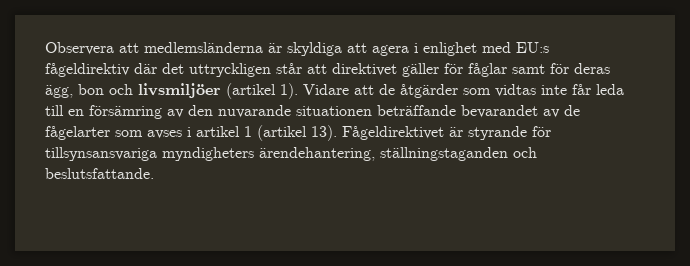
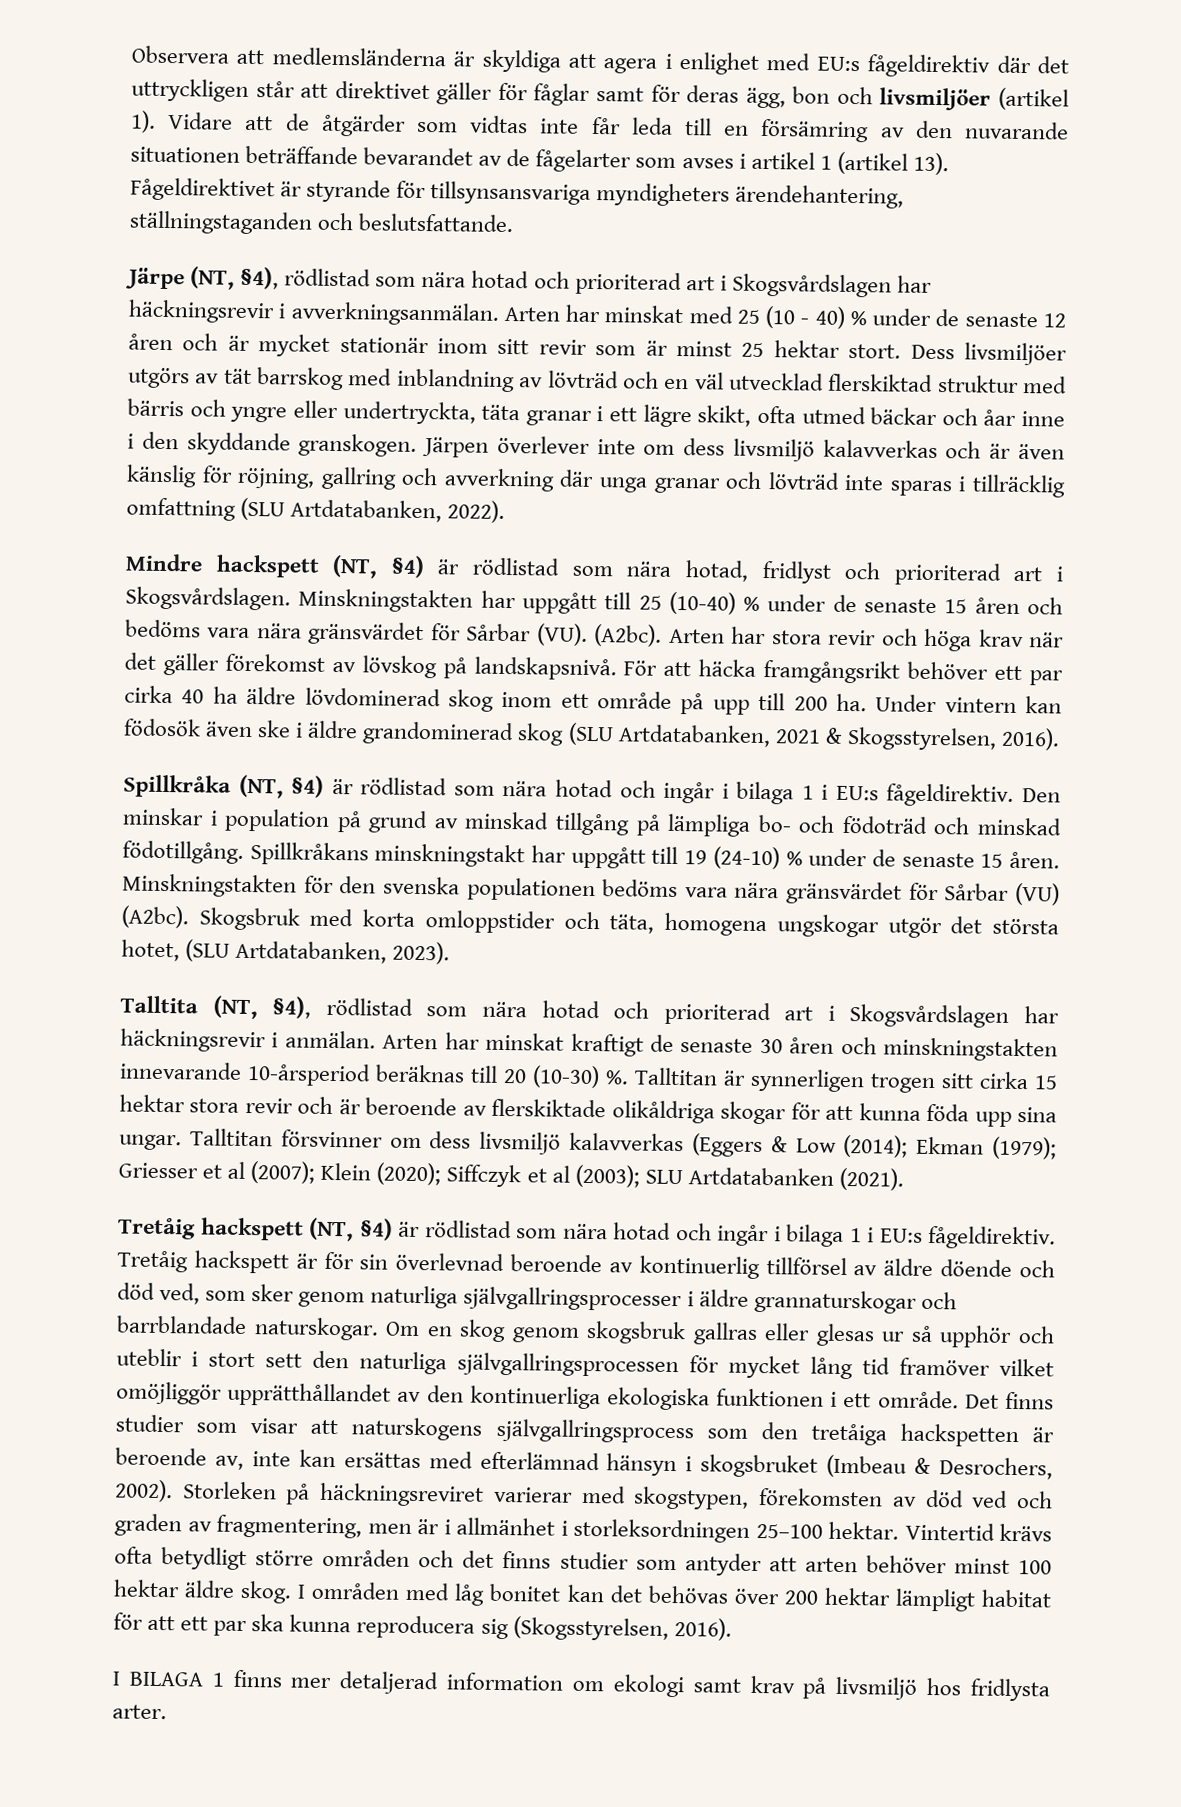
(154, 173) none -> [125,266,932,298] [128,299,1066,329] [128,333,1067,366] [128,367,1067,394] [127,398,1065,428] [127,431,1065,462] [126,464,1066,498] [126,497,506,523] [125,553,1064,586] [125,586,1063,615] [125,619,1064,652] [124,652,1063,686] [124,685,1062,715] [123,718,1060,751] [123,774,1061,807] [122,807,1062,837] [122,840,1061,870] [122,873,1060,906] [121,905,1059,939] [121,939,451,965] [120,995,1059,1028] [120,1028,1058,1062] [119,1061,1058,1094] [119,1094,1058,1127] [119,1128,1058,1160] [118,1161,904,1191] [118,1217,1056,1250] [117,1250,1055,1280] [117,1282,957,1314] [116,1315,1055,1348] [116,1348,1054,1380] [116,1381,1054,1411] [115,1414,1054,1448] [115,1447,1053,1480] [114,1479,1053,1510] [114,1513,1052,1543] [114,1546,1052,1577] [113,1579,1052,1612] [113,1612,732,1641] [112,1669,1050,1702] [112,1704,167,1720] // Järpe (NT, §4), rödlistad som nära hotad och prioriterad art i Skogsvårdslagen har häckningsrevir i avverkningsanmälan. Arten har minskat med 25 (10 - 40) % under de senaste 12 åren och är mycket stationär inom sitt revir som är minst 25 hektar stort. Dess livsmiljöer utgörs av tät barrskog med inblandning av lövträd och en väl utvecklad flerskiktad struktur med bärris och yngre eller undertryckta, täta granar i ett lägre skikt, ofta utmed bäckar och åar inne i den skyddande granskogen. Järpen överlever inte om dess livsmiljö kalavverkas och är även känslig för röjning, gallring och avverkning där unga granar och lövträd inte sparas i tillräcklig omfattning (SLU Artdatabanken, 2022). // Mindre hackspett (NT, §4) är rödlistad som nära hotad, fridlyst och prioriterad art i Skogsvårdslagen. Minskningstakten har uppgått till 25 (10-40) % under de senaste 15 åren och bedöms vara nära gränsvärdet för Sårbar (VU). (A2bc). Arten har stora revir och höga krav när det gäller förekomst av lövskog på landskapsnivå. För att häcka framgångsrikt behöver ett par cirka 40 ha äldre lövdominerad skog inom ett område på upp till 200 ha. Under vintern kan födosök även ske i äldre grandominerad skog (SLU Artdatabanken, 2021 & Skogsstyrelsen, 2016). // Spillkråka (NT, §4) är rödlistad som nära hotad och ingår i bilaga 1 i EU:s fågeldirektiv. Den minskar i population på grund av minskad tillgång på lämpliga bo- och födoträd och minskad födotillgång. Spillkråkans minskningstakt har uppgått till 19 (24-10) % under de senaste 15 åren. Minskningstakten för den svenska populationen bedöms vara nära gränsvärdet för Sårbar (VU) (A2bc). Skogsbruk med korta omloppstider och täta, homogena ungskogar utgör det största hotet, (SLU Artdatabanken, 2023). // Talltita (NT, §4), rödlistad som nära hotad och prioriterad art i Skogsvårdslagen har häckningsrevir i anmälan. Arten har minskat kraftigt de senaste 30 åren och minskningstakten innevarande 10-årsperiod beräknas till 20 (10-30) %. Talltitan är synnerligen trogen sitt cirka 15 hektar stora revir och är beroende av flerskiktade olikåldriga skogar för att kunna föda upp sina ungar. Talltitan försvinner om dess livsmiljö kalavverkas (Eggers & Low (2014); Ekman (1979); Griesser et al (2007); Klein (2020); Siffczyk et al (2003); SLU Artdatabanken (2021). // Tretåig hackspett (NT, §4) är rödlistad som nära hotad och ingår i bilaga 1 i EU:s fågeldirektiv. Tretåig hackspett är för sin överlevnad beroende av kontinuerlig tillförsel av äldre döende och död ved, som sker genom naturliga självgallringsprocesser i äldre grannaturskogar och barrblandade naturskogar. Om en skog genom skogsbruk gallras eller glesas ur så upphör och uteblir i stort sett den naturliga självgallringsprocessen för mycket lång tid framöver vilket omöjliggör upprätthållandet av den kontinuerliga ekologiska funktionen i ett område. Det finns studier som visar att naturskogens självgallringsprocess som den tretåiga hackspetten är beroende av, inte kan ersättas med efterlämnad hänsyn i skogsbruket (Imbeau & Desrochers, 2002). Storleken på häckningsreviret varierar med skogstypen, förekomsten av död ved och graden av fragmentering, men är i allmänhet i storleksordningen 25–100 hektar. Vintertid krävs ofta betydligt större områden och det finns studier som antyder att arten behöver minst 100 hektar äldre skog. I områden med låg bonitet kan det behövas över 200 hektar lämpligt habitat för att ett par ska kunna reproducera sig (Skogsstyrelsen, 2016). // I BILAGA 1 finns mer detaljerad information om ekologi samt krav på livsmiljö hos fridlysta arter.

